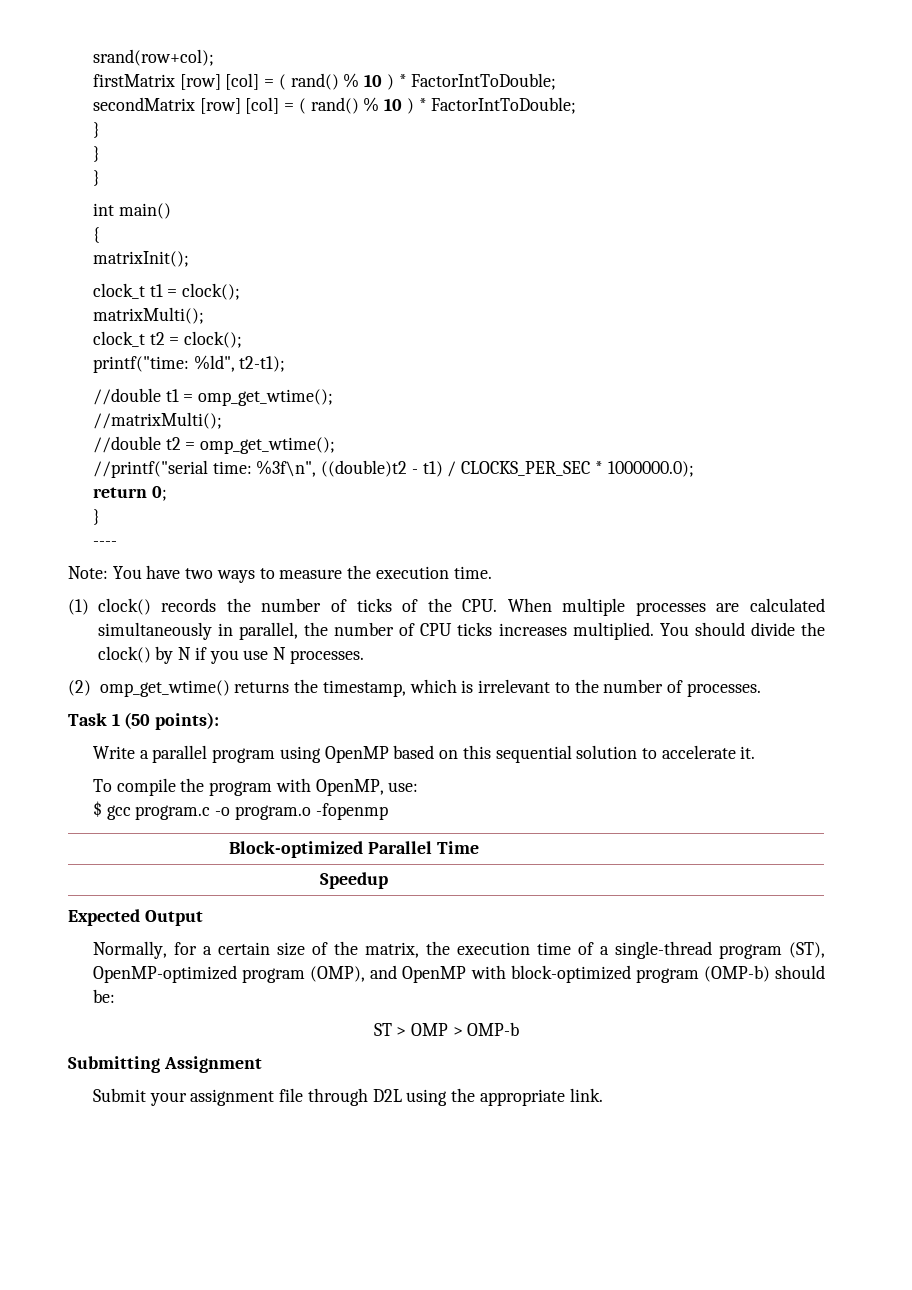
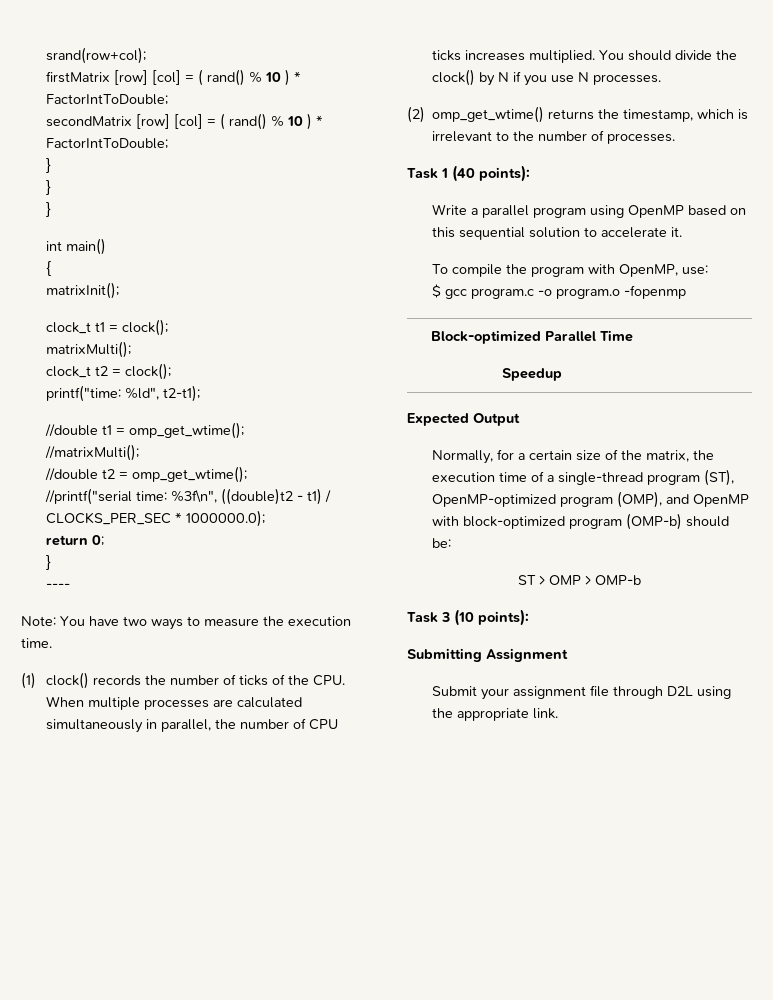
[124,712,151,729] (50 -> [452,165,475,182] (40
(520, 1029) none -> [407,609,529,626] // Task 3 (10 points):

